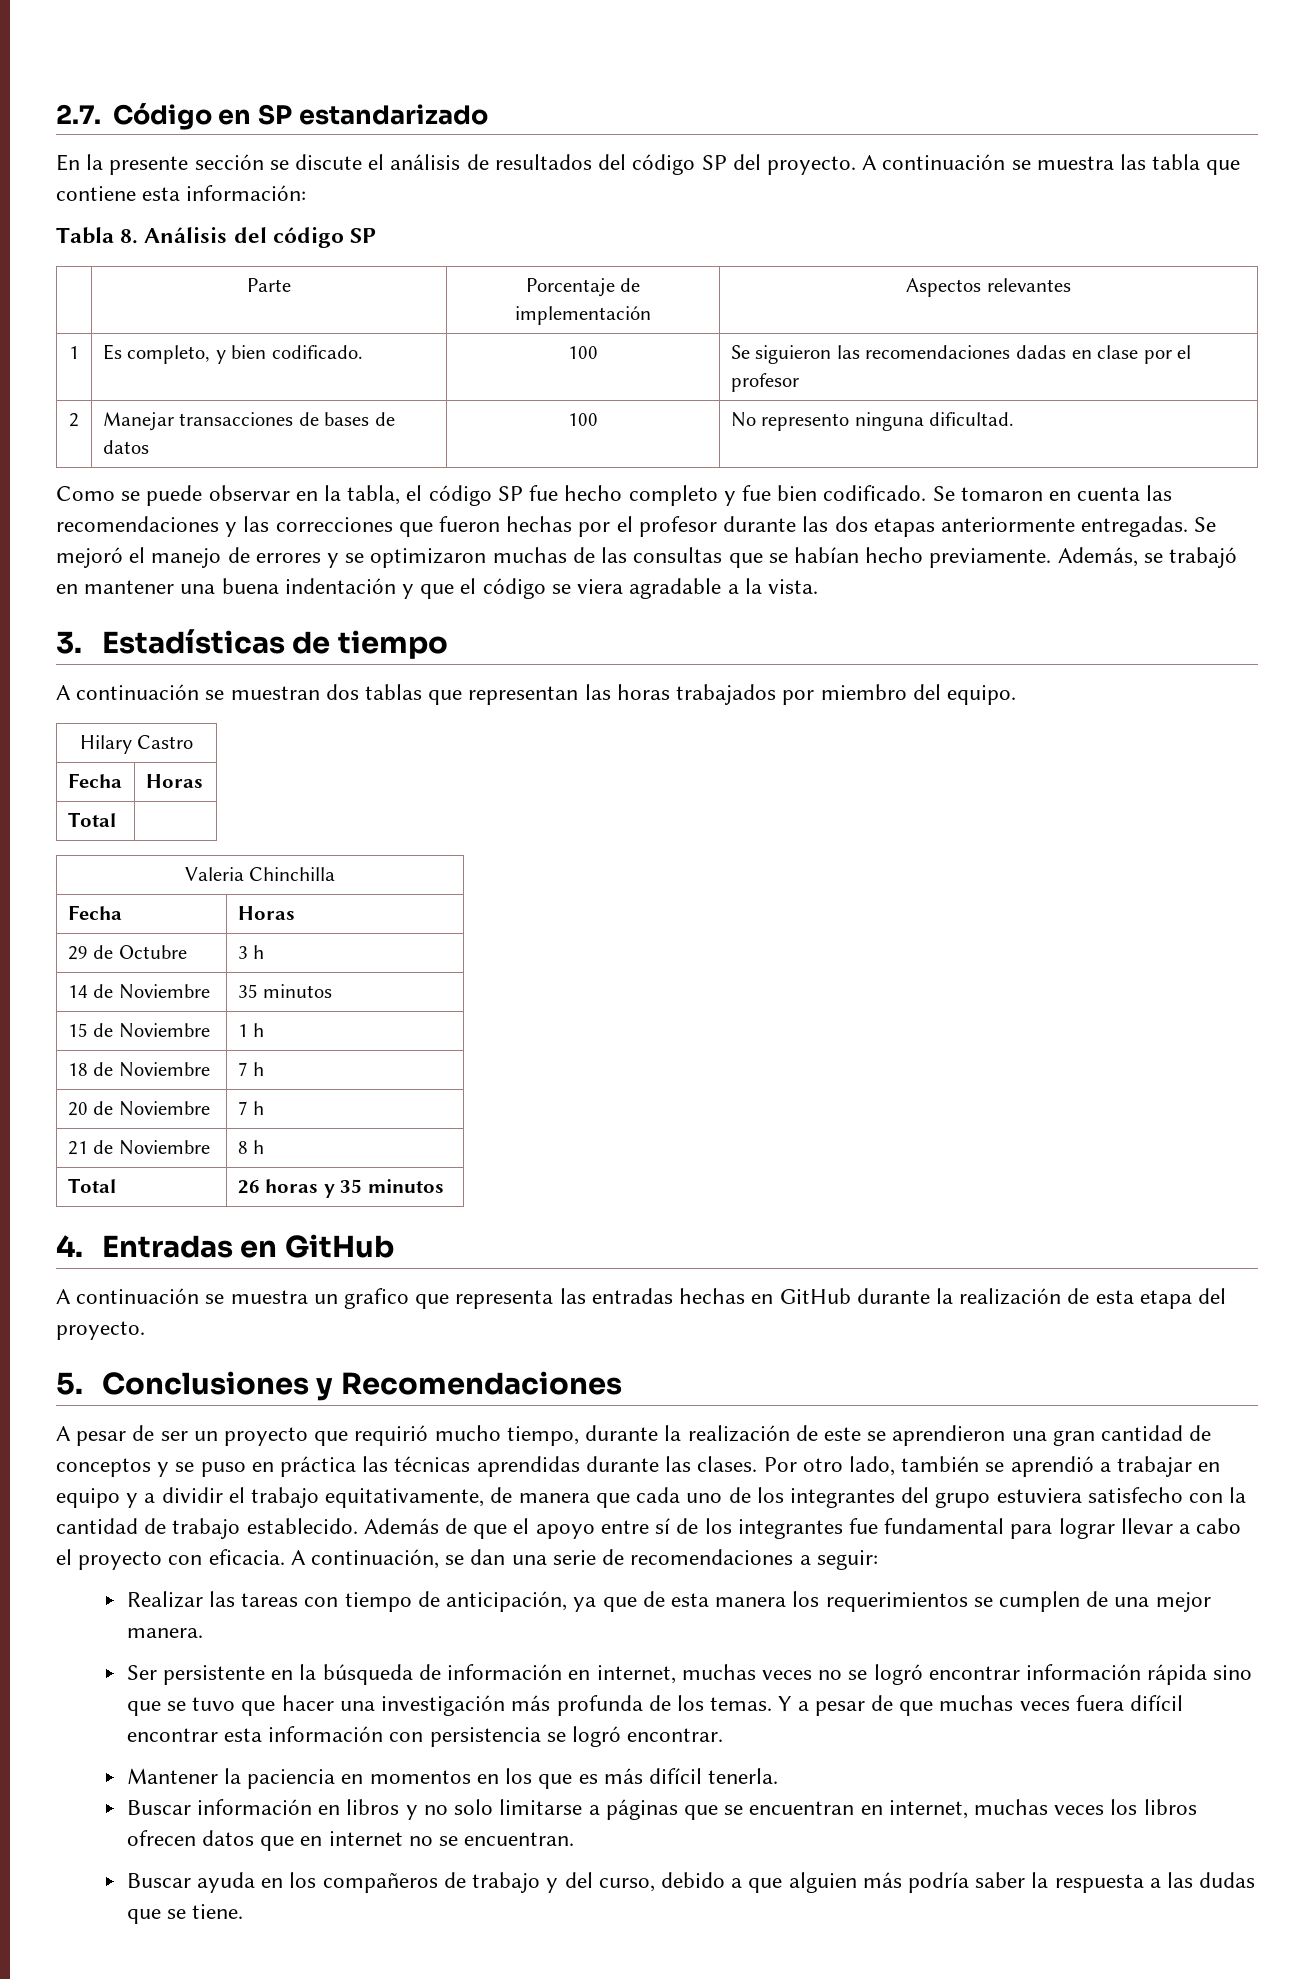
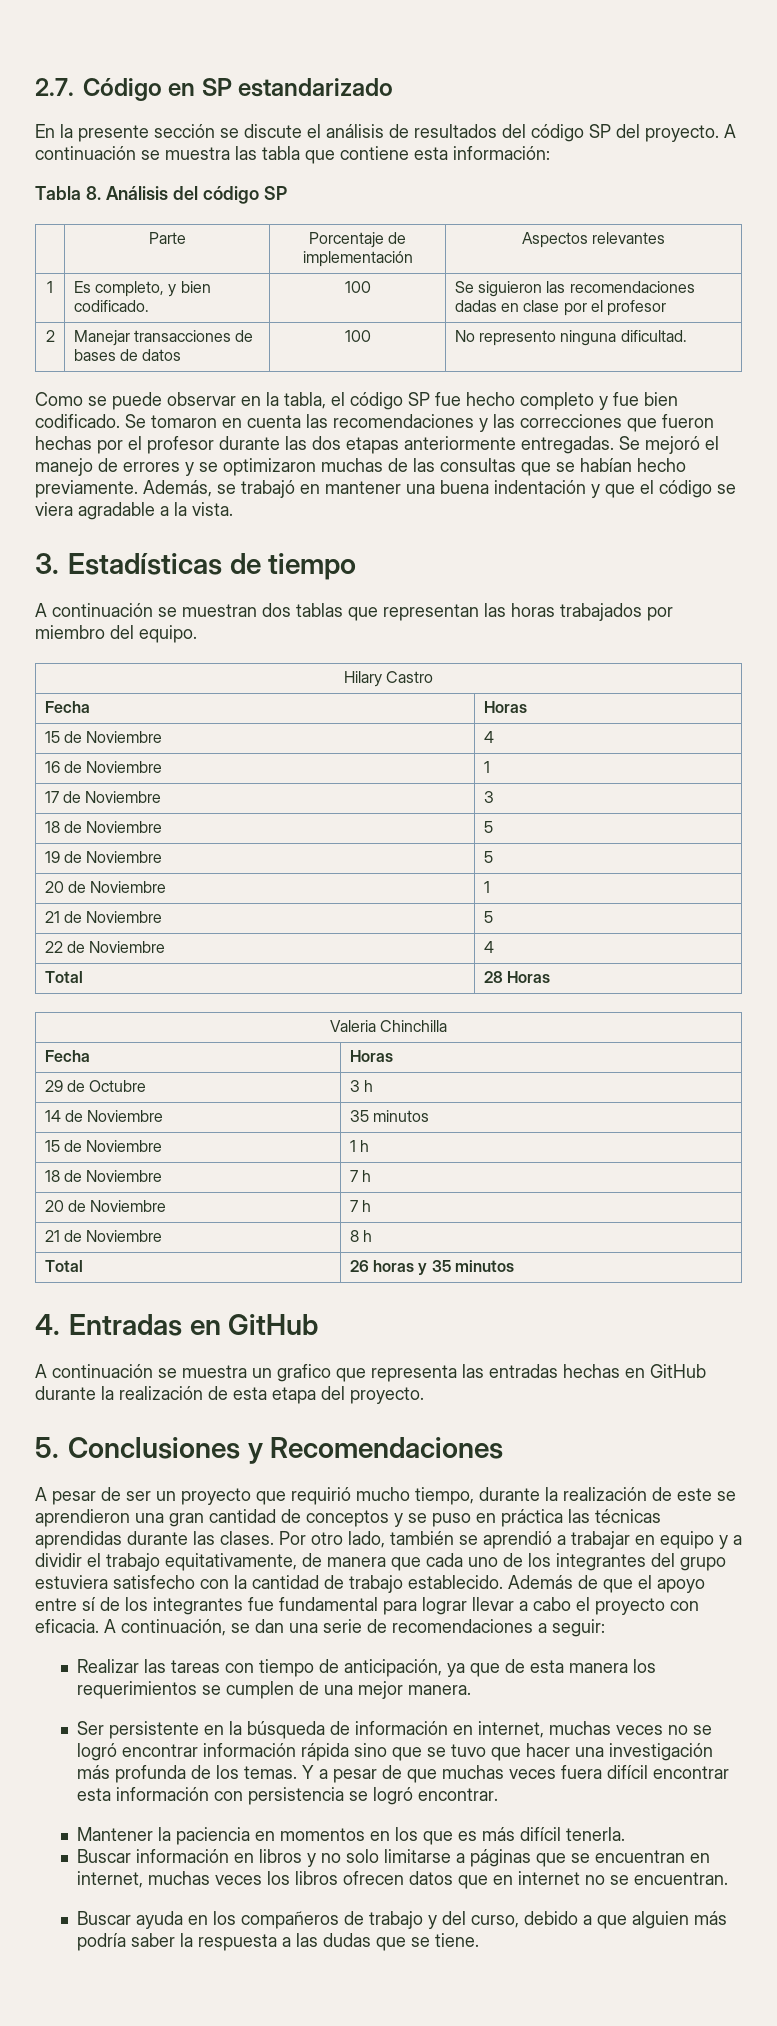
[67,812,116,827] // Total | -> [44,731,163,743] [483,731,494,743] [44,761,163,773] [483,761,490,773] [44,791,162,803] [483,791,494,803] [44,821,163,833] [483,821,493,833] [44,851,163,863] [483,851,493,863] [44,881,167,893] [483,881,490,893] [44,911,163,923] [483,911,493,923] [44,941,166,953] [483,941,494,953] [44,971,83,983] [483,971,550,983] // 15 de Noviembre | 4 // 16 de Noviembre | 1 // 17 de Noviembre | 3 // 18 de Noviembre | 5 // 19 de Noviembre | 5 // 20 de Noviembre | 1 // 21 de Noviembre | 5 // 22 de Noviembre | 4 // Total | 28 Horas

